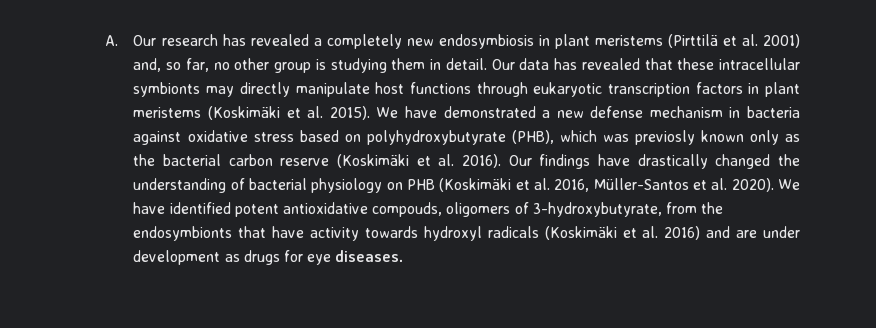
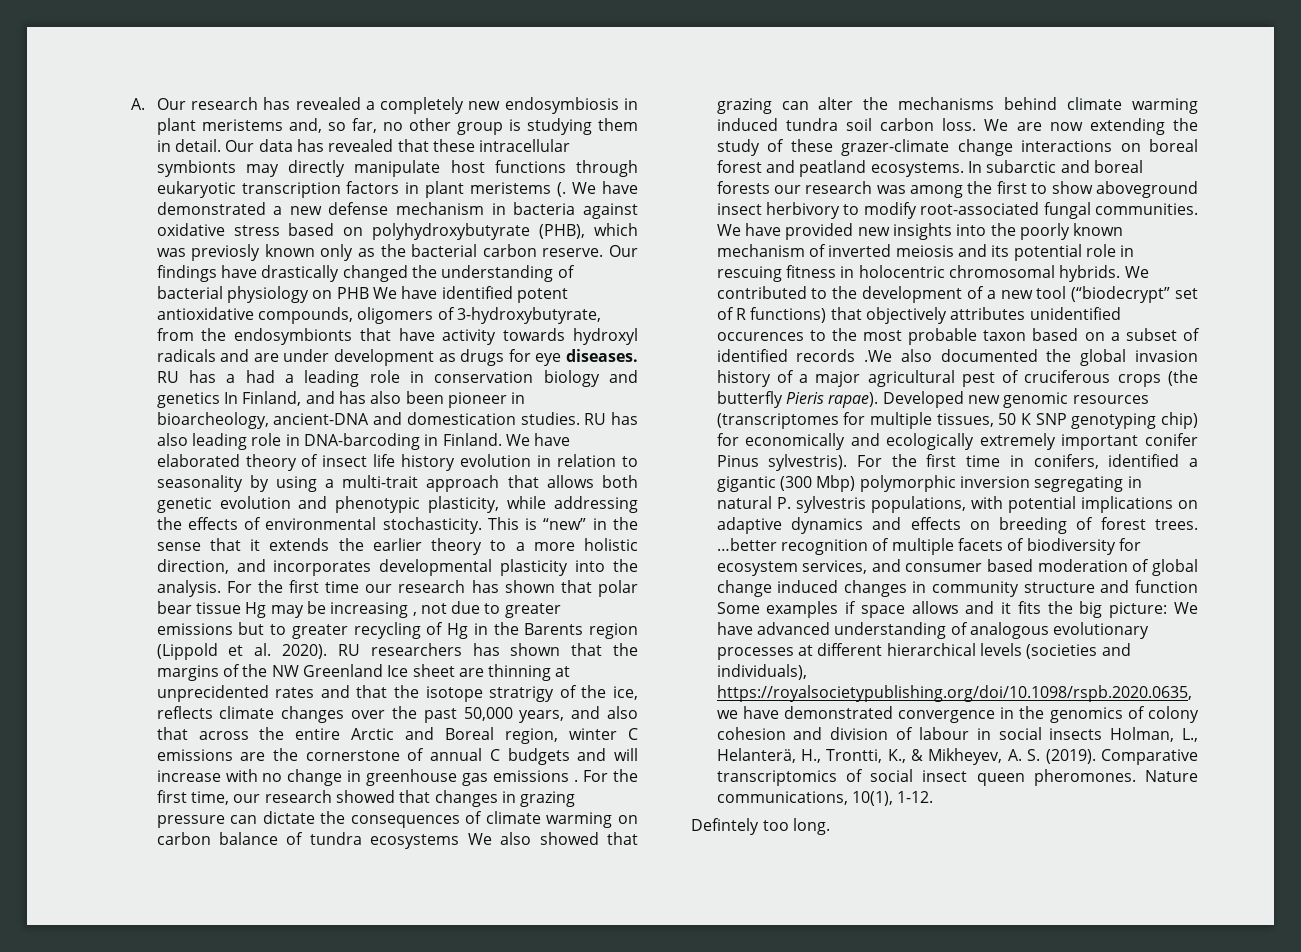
[667,34,801,48] (Pirttilä et al. 2001) -> (283, 125) none
[208,106,370,120] (Koskimäki et al. 2015). -> [557,182,567,197] (.
[280,154,502,168] reserve (Koskimäki et al. 2016). -> [542,248,604,257] reserve.
[439,178,774,192] (Koskimäki et al. 2016, Müller-Santos et al. 2020). -> (369, 293) none
[372,202,443,217] compouds, -> [257,307,353,324] compounds,
[544,226,701,240] (Koskimäki et al. 2016) -> (216, 355) none
(404, 256) none -> [156,370,639,387] [156,391,526,408] [156,412,639,429] [156,433,571,450] [156,454,639,471] [156,475,639,492] [156,496,638,513] [156,517,638,534] [156,538,638,555] [156,559,638,576] [156,580,639,597] [156,601,561,618] [156,622,638,639] [156,643,638,660] [156,664,571,681] [156,685,638,702] [156,706,638,723] [156,727,639,744] [156,748,639,765] [156,769,638,786] [156,790,576,807] [156,811,639,828] [156,832,639,849] [716,97,1198,114] [716,118,1198,135] [716,139,1198,156] [716,160,1143,177] [716,181,1198,198] [716,202,1198,219] [716,223,1124,240] [716,244,1135,261] [716,265,1149,282] [716,286,1198,303] [716,307,1121,324] [716,328,1200,345] [716,349,1198,366] [716,370,1198,387] [716,391,1149,408] [716,412,1198,429] [716,433,1198,450] [716,454,1198,471] [716,475,1142,492] [716,496,1198,513] [716,517,1198,534] [716,538,1141,555] [716,559,1198,576] [716,580,1198,597] [716,601,1199,618] [716,622,1150,639] [716,643,1131,660] [716,664,807,680] [716,685,1192,702] [716,706,1199,723] [716,727,1198,742] [716,748,1198,765] [716,769,1198,786] [716,791,934,806] [691,818,830,835] RU has a had a leading role in conservation biology and genetics In Finland, and has also been pioneer in bioarcheology, ancient-DNA and domestication studies. RU has also leading role in DNA-barcoding in Finland. We have elaborated theory of insect life history evolution in relation to seasonality by using a multi-trait approach that allows both genetic evolution and phenotypic plasticity, while addressing the effects of environmental stochasticity. This is “new” in the sense that it extends the earlier theory to a more holistic direction, and incorporates developmental plasticity into the analysis. For the first time our research has shown that polar bear tissue Hg may be increasing , not due to greater emissions but to greater recycling of Hg in the Barents region (Lippold et al. 2020). RU researchers has shown that the margins of the NW Greenland Ice sheet are thinning at unprecidented rates and that the isotope stratrigy of the ice, reflects climate changes over the past 50,000 years, and also that across the entire Arctic and Boreal region, winter C emissions are the cornerstone of annual C budgets and will increase with no change in greenhouse gas emissions . For the first time, our research showed that changes in grazing pressure can dictate the consequences of climate warming on carbon balance of tundra ecosystems We also showed that grazing can alter the mechanisms behind climate warming induced tundra soil carbon loss. We are now extending the study of these grazer-climate change interactions on boreal forest and peatland ecosystems. In subarctic and boreal forests our research was among the first to show aboveground insect herbivory to modify root-associated fungal communities. We have provided new insights into the poorly known mechanism of inverted meiosis and its potential role in rescuing fitness in holocentric chromosomal hybrids. We contributed to the development of a new tool (“biodecrypt” set of R functions) that objectively attributes unidentified occurences to the most probable taxon based on a subset of identified records .We also documented the global invasion history of a major agricultural pest of cruciferous crops (the butterfly Pieris rapae). Developed new genomic resources (transcriptomes for multiple tissues, 50 K SNP genotyping chip) for economically and ecologically extremely important conifer Pinus sylvestris). For the first time in conifers, identified a gigantic (300 Mbp) polymorphic inversion segregating in natural P. sylvestris populations, with potential implications on adaptive dynamics and effects on breeding of forest trees. …better recognition of multiple facets of biodiversity for ecosystem services, and consumer based moderation of global change induced changes in community structure and function Some examples if space allows and it fits the big picture: We have advanced understanding of analogous evolutionary processes at different hierarchical levels (societies and individuals), https://royalsocietypublishing.org/doi/10.1098/rspb.2020.0635, we have demonstrated convergence in the genomics of colony cohesion and division of labour in social insects Holman, L., Helanterä, H., Trontti, K., & Mikheyev, A. S. (2019). Comparative transcriptomics of social insect queen pheromones. Nature communications, 10(1), 1-12. // Defintely too long.

